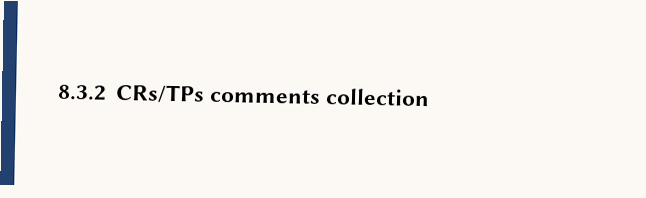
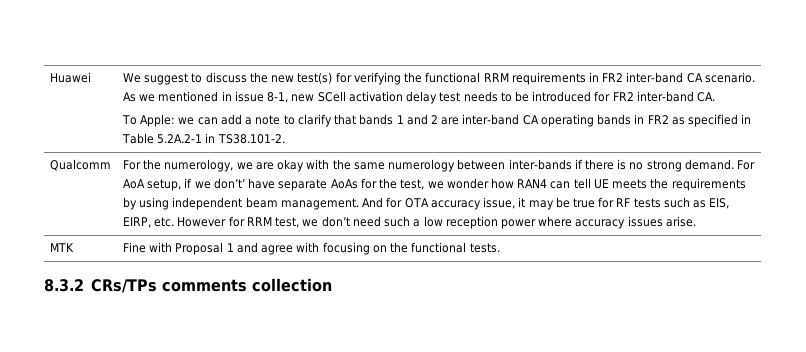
(57, 92) none -> [49,72,91,83] [122,72,755,85] [122,91,716,104] [121,114,752,127] [121,133,285,144] [49,159,111,171] [122,159,756,172] [122,178,746,191] [122,197,730,210] [122,216,696,229] [49,243,74,252] [122,242,500,255] Huawei | We suggest to discuss the new test(s) for verifying the functional RRM requirements in FR2 inter-band CA scenario. As we mentioned in issue 8-1, new SCell activation delay test needs to be introduced for FR2 inter-band CA. // To Apple: we can add a note to clarify that bands 1 and 2 are inter-band CA operating bands in FR2 as specified in Table 5.2A.2-1 in TS38.101-2. // Qualcomm | For the numerology, we are okay with the same numerology between inter-bands if there is no strong demand. For AoA setup, if we don’t’ have separate AoAs for the test, we wonder how RAN4 can tell UE meets the requirements by using independent beam management. And for OTA accuracy issue, it may be true for RF tests such as EIS, EIRP, etc. However for RRM test, we don’t need such a low reception power where accuracy issues arise. // MTK | Fine with Proposal 1 and agree with focusing on the functional tests. //

